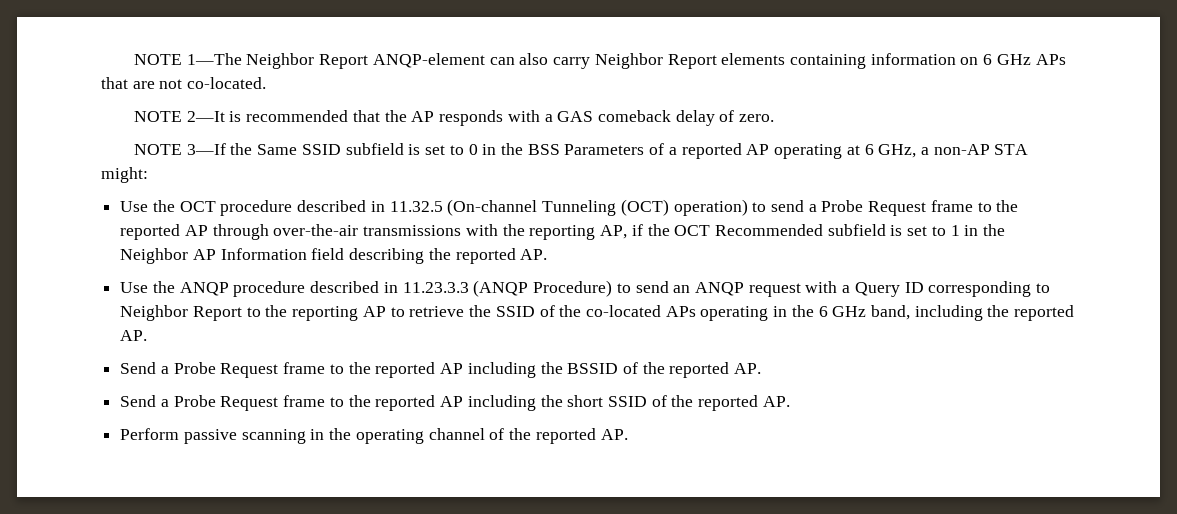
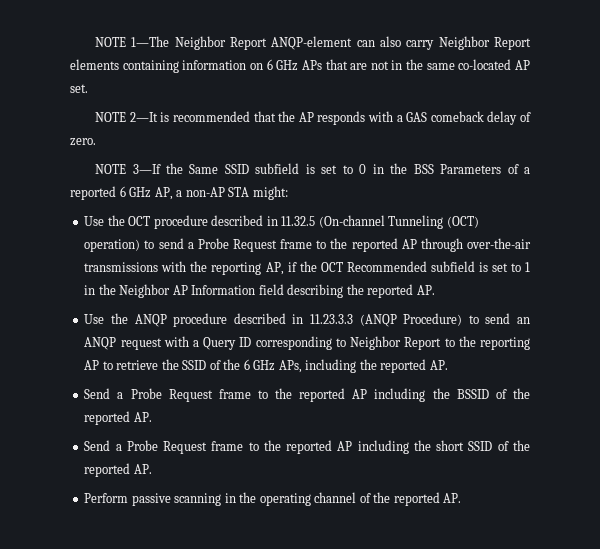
[187,77,267,89] co-located. -> [391,59,531,70] [70,84,88,93] in the same co-located AP set.
[746,144,917,159] AP operating at 6 GHz, -> [119,186,173,200] 6 GHz AP,
[585,305,911,321] co-located APs operating in the 6 GHz band, -> [243,359,302,373] 6 GHz APs,

